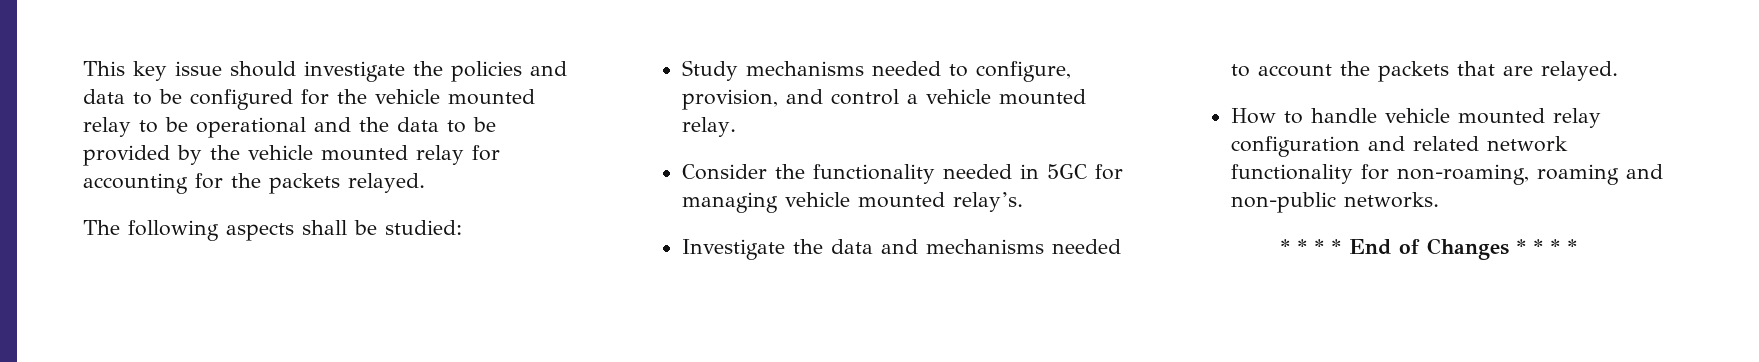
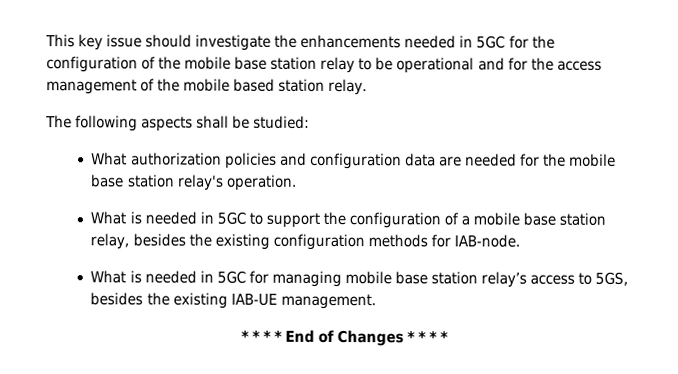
[451,61,567,82] [83,89,535,110] policies and data to be configured for the vehicle mounted -> [300,34,555,49] [46,56,318,73] enhancements needed in 5GC for the configuration of the mobile base station
[359,117,496,133] [83,145,500,166] [83,173,425,194] the data to be provided by the vehicle mounted relay for accounting for the packets relayed. -> [507,57,602,71] [46,78,368,96] for the access management of the mobile based station relay.
[682,60,1072,82] [682,89,1087,110] [682,117,737,137] [682,164,936,184] Study mechanisms needed to configure, provision, and control a vehicle mounted relay. // Consider the functionality -> [91,152,616,170] [90,174,297,191] [90,211,607,229] [90,233,520,251] [90,270,142,284] What authorization policies and configuration data are needed for the mobile base station relay's operation. // What is needed in 5GC to support the configuration of a mobile base station relay, besides the existing configuration methods for IAB-node. // What is
[785,192,1024,212] [682,239,1122,260] [1231,61,1619,82] [1231,108,1602,128] [1231,136,1569,157] [1231,164,1664,185] [1231,192,1440,213] vehicle mounted relay’s. // Investigate the data and mechanisms needed to account the packets that are relayed. // How to handle vehicle mounted relay configuration and related network functionality for non-roaming, roaming and non-public networks. -> [344,271,629,288] [90,292,376,310] mobile base station relay’s access to 5GS, besides the existing IAB-UE management.

